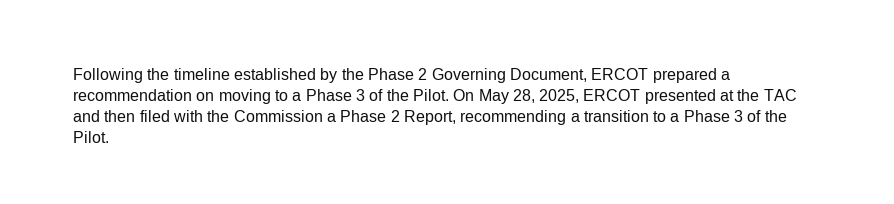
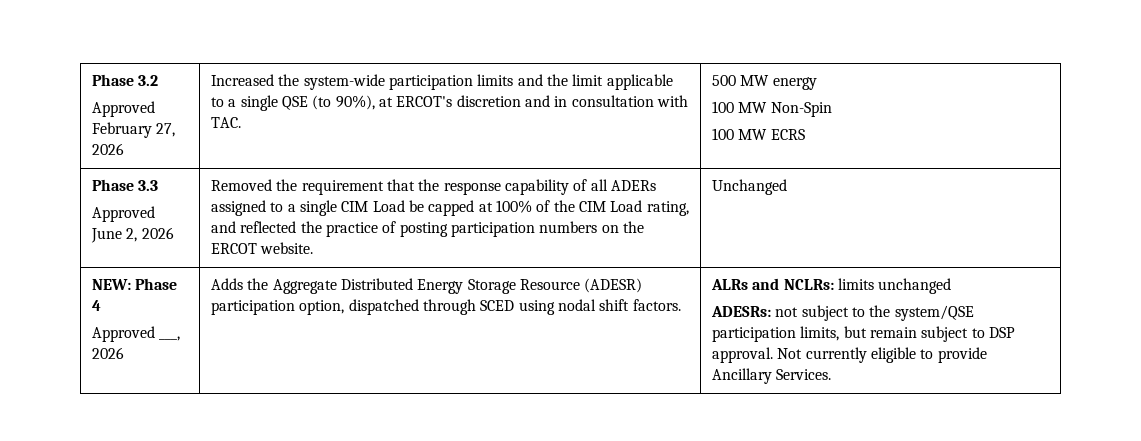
[73,68,730,83] [73,89,797,104] [73,110,787,125] [73,131,109,143] Following the timeline established by the Phase 2 Governing Document, ERCOT prepared a recommendation on moving to a Phase 3 of the Pilot. On May 28, 2025, ERCOT presented at the TAC and then filed with the Commission a Phase 2 Report, recommending a transition to a Phase 3 of the Pilot. -> [92,74,159,86] [92,101,156,117] [92,122,176,138] [92,143,125,155] [211,74,673,90] [211,95,688,111] [211,117,242,128] [712,75,817,90] [712,101,832,117] [712,128,805,140] [92,179,159,191] [92,206,156,222] [91,227,174,243] [211,179,657,195] [211,200,689,216] [211,221,645,237] [211,242,314,254] [712,179,788,195] [92,278,178,290] [92,300,102,311] [92,326,181,342] [92,347,125,359] [211,278,643,294] [211,299,681,315] [711,278,952,294] [711,305,974,321] [712,326,1016,342] [712,347,987,363] [712,368,832,384] Phase 3.2 // Approved February 27, 2026 | Increased the system-wide participation limits and the limit applicable to a single QSE (to 90%), at ERCOT's discretion and in consultation with TAC. | 500 MW energy // 100 MW Non-Spin // 100 MW ECRS // Phase 3.3 // Approved June 2, 2026 | Removed the requirement that the response capability of all ADERs assigned to a single CIM Load be capped at 100% of the CIM Load rating, and reflected the practice of posting participation numbers on the ERCOT website. | Unchanged // NEW: Phase 4 // Approved ___, 2026 | Adds the Aggregate Distributed Energy Storage Resource (ADESR) participation option, dispatched through SCED using nodal shift factors. | ALRs and NCLRs: limits unchanged // ADESRs: not subject to the system/QSE participation limits, but remain subject to DSP approval. Not currently eligible to provide Ancillary Services.

